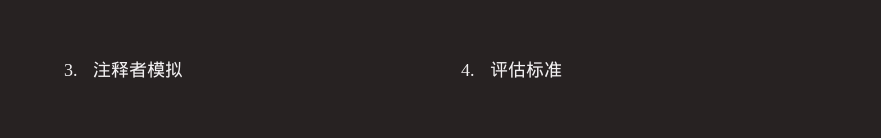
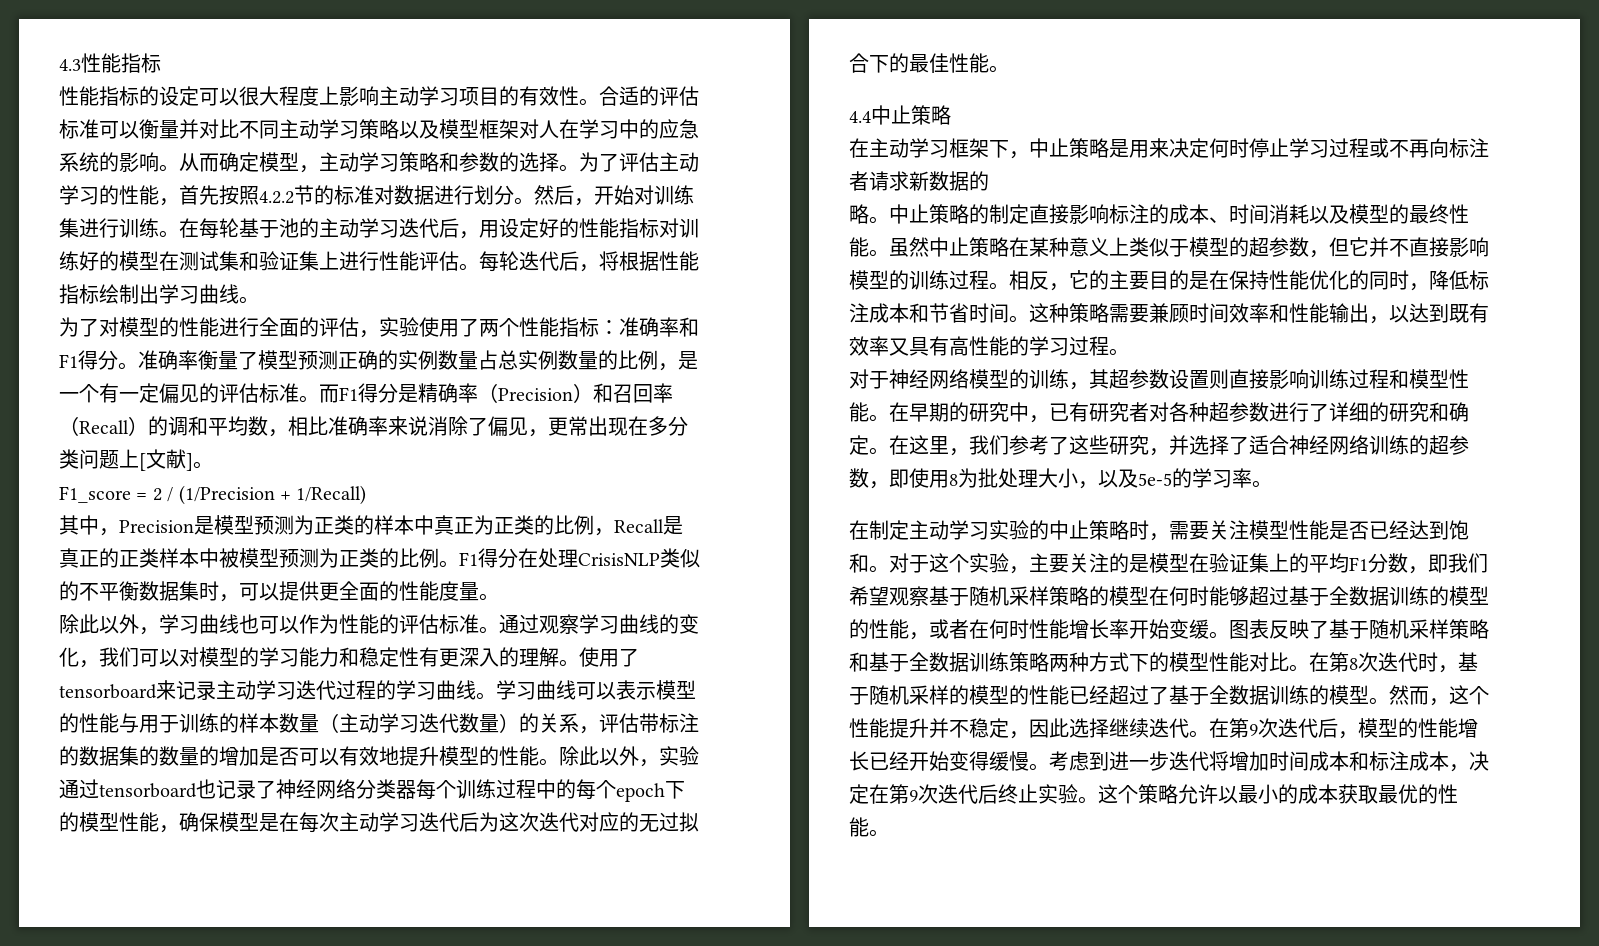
[64,61,183,78] [461,61,562,78] 3.注释者模拟 // 4.评估标准 -> [59,53,161,73] [59,86,699,106] [59,119,699,139] [59,152,699,173] [59,185,694,206] [59,218,699,239] [59,251,699,272] [59,284,259,304] [59,317,699,338] [59,350,698,371] [59,383,673,404] [59,416,688,437] [59,449,213,471] [59,485,367,505] [59,515,683,536] [59,548,700,568] [59,581,499,602] [59,614,699,635] [59,647,639,668] [59,680,696,700] [59,713,699,734] [59,746,699,767] [59,779,685,802] [59,812,699,833] [849,53,1009,73] [849,105,951,125] [849,138,1489,159] [849,171,989,191] [849,204,1469,224] [849,237,1489,258] [849,270,1489,291] [849,303,1489,324] [849,336,1129,356] [849,369,1469,390] [849,402,1469,423] [849,435,1469,456] [849,468,1272,489] [849,520,1469,541] [849,553,1488,574] [849,586,1489,607] [849,619,1489,640] [849,652,1478,673] [849,685,1489,706] [849,718,1478,739] [849,751,1489,772] [849,784,1458,804] [849,817,889,837] 4.3性能指标 // 性能指标的设定可以很大程度上影响主动学习项目的有效性。合适的评估标准可以衡量并对比不同主动学习策略以及模型框架对人在学习中的应急系统的影响。从而确定模型，主动学习策略和参数的选择。为了评估主动学习的性能，首先按照4.2.2节的标准对数据进行划分。然后，开始对训练集进行训练。在每轮基于池的主动学习迭代后，用设定好的性能指标对训练好的模型在测试集和验证集上进行性能评估。每轮迭代后，将根据性能指标绘制出学习曲线。 // 为了对模型的性能进行全面的评估，实验使用了两个性能指标：准确率和F1得分。准确率衡量了模型预测正确的实例数量占总实例数量的比例，是一个有一定偏见的评估标准。而F1得分是精确率（Precision）和召回率（Recall）的调和平均数，相比准确率来说消除了偏见，更常出现在多分类问题上[文献]。 // F1_score = 2 / (1/Precision + 1/Recall) // 其中，Precision是模型预测为正类的样本中真正为正类的比例，Recall是真正的正类样本中被模型预测为正类的比例。F1得分在处理CrisisNLP类似的不平衡数据集时，可以提供更全面的性能度量。 // 除此以外，学习曲线也可以作为性能的评估标准。通过观察学习曲线的变化，我们可以对模型的学习能力和稳定性有更深入的理解。使用了tensorboard来记录主动学习迭代过程的学习曲线。学习曲线可以表示模型的性能与用于训练的样本数量（主动学习迭代数量）的关系，评估带标注的数据集的数量的增加是否可以有效地提升模型的性能。除此以外，实验通过tensorboard也记录了神经网络分类器每个训练过程中的每个epoch下的模型性能，确保模型是在每次主动学习迭代后为这次迭代对应的无过拟合下的最佳性能。 // 4.4中止策略 // 在主动学习框架下，中止策略是用来决定何时停止学习过程或不再向标注者请求新数据的 // 略。中止策略的制定直接影响标注的成本、时间消耗以及模型的最终性能。虽然中止策略在某种意义上类似于模型的超参数，但它并不直接影响模型的训练过程。相反，它的主要目的是在保持性能优化的同时，降低标注成本和节省时间。这种策略需要兼顾时间效率和性能输出，以达到既有效率又具有高性能的学习过程。 // 对于神经网络模型的训练，其超参数设置则直接影响训练过程和模型性能。在早期的研究中，已有研究者对各种超参数进行了详细的研究和确定。在这里，我们参考了这些研究，并选择了适合神经网络训练的超参数，即使用8为批处理大小，以及5e-5的学习率。 // 在制定主动学习实验的中止策略时，需要关注模型性能是否已经达到饱和。对于这个实验，主要关注的是模型在验证集上的平均F1分数，即我们希望观察基于随机采样策略的模型在何时能够超过基于全数据训练的模型的性能，或者在何时性能增长率开始变缓。图表反映了基于随机采样策略和基于全数据训练策略两种方式下的模型性能对比。在第8次迭代时，基于随机采样的模型的性能已经超过了基于全数据训练的模型。然而，这个性能提升并不稳定，因此选择继续迭代。在第9次迭代后，模型的性能增长已经开始变得缓慢。考虑到进一步迭代将增加时间成本和标注成本，决定在第9次迭代后终止实验。这个策略允许以最小的成本获取最优的性能。

